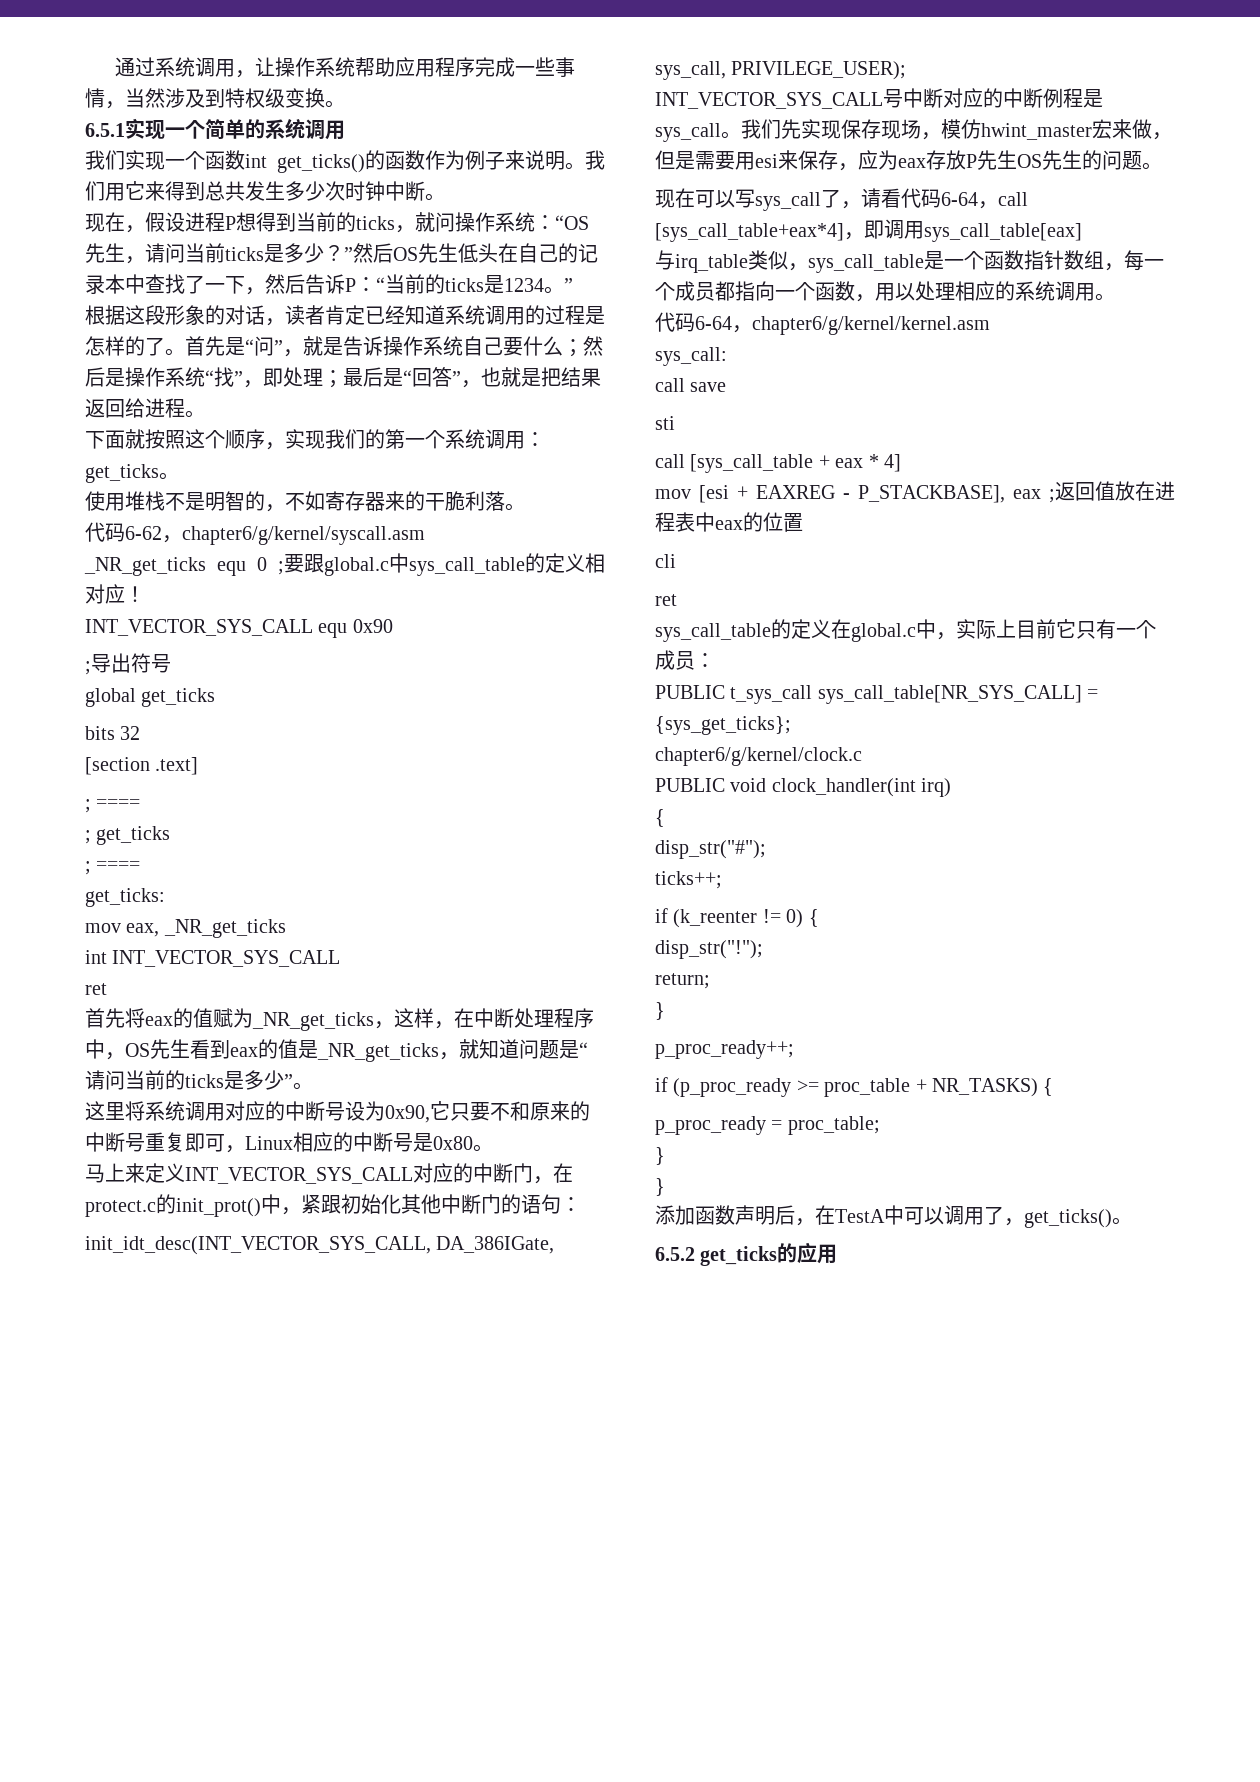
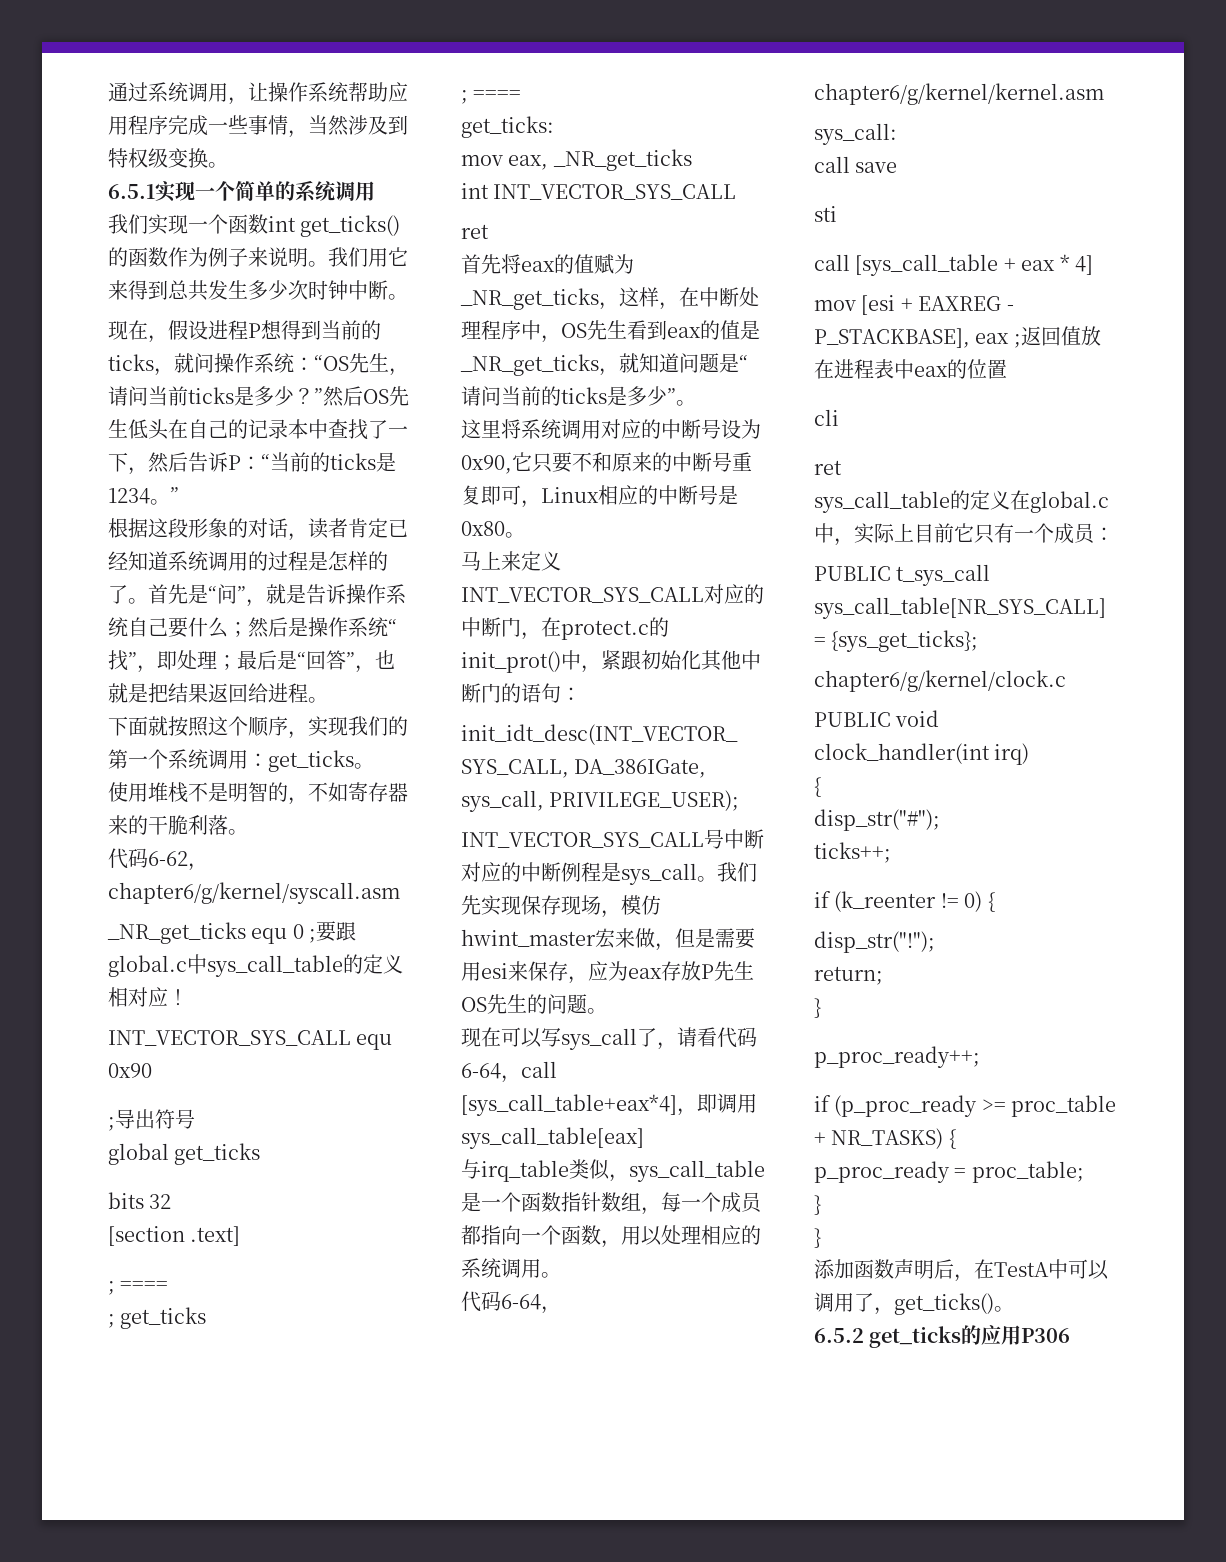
(838, 1254) none -> [1021,1328,1071,1343] P306

